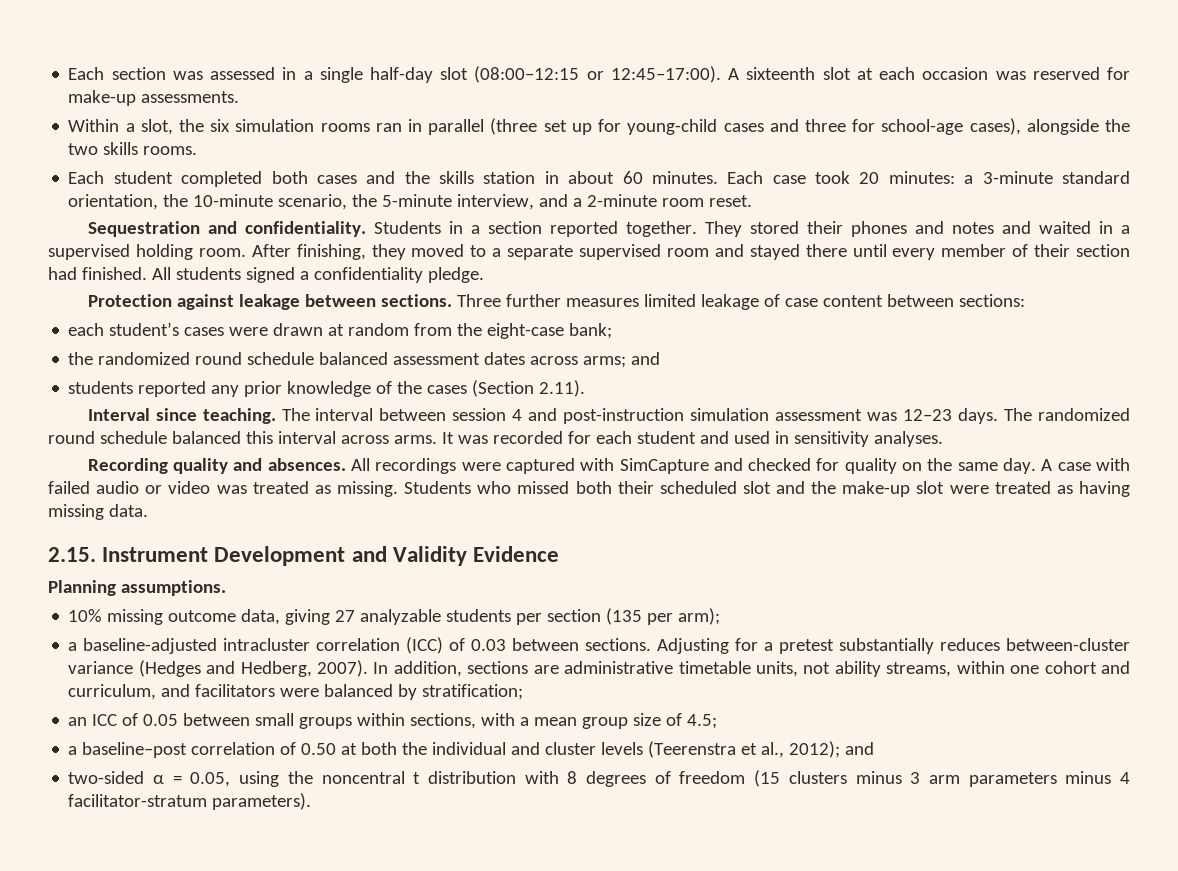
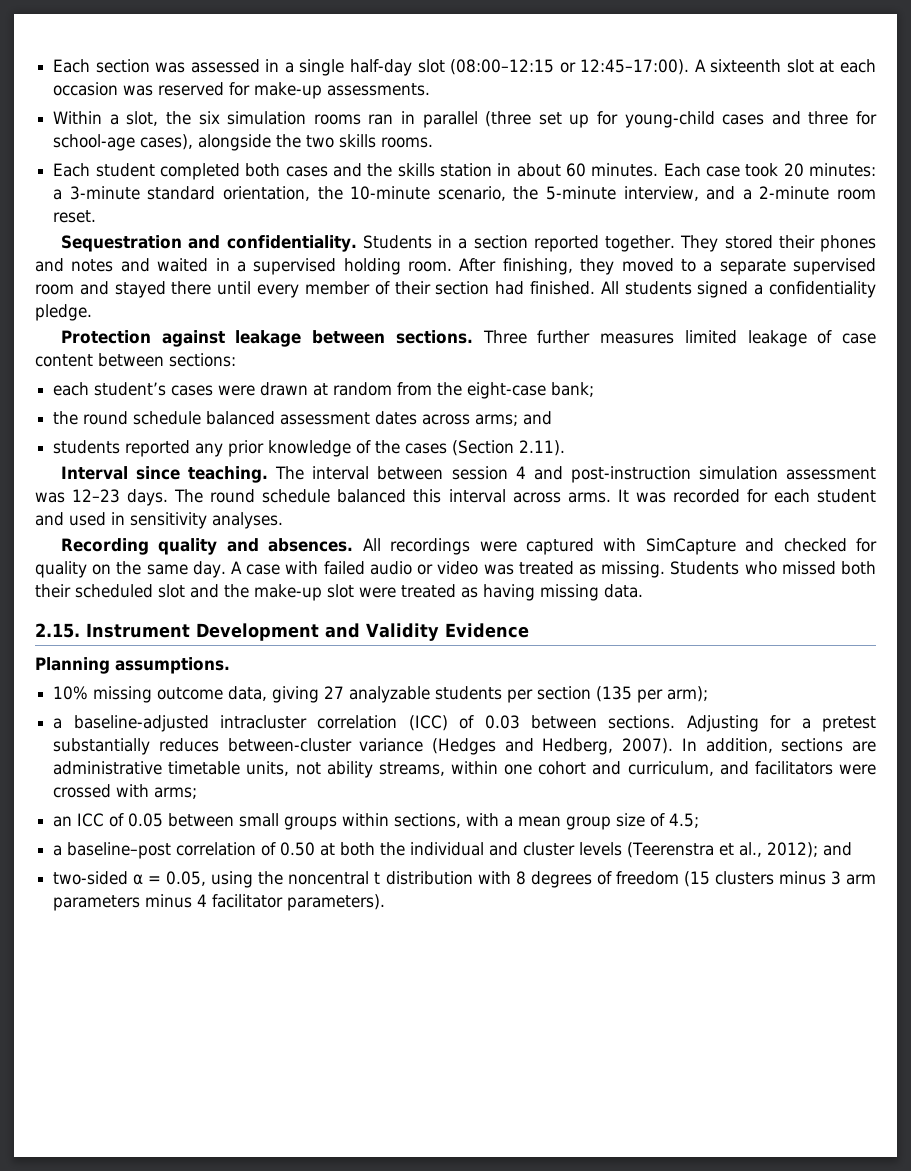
[98,352,191,365] randomized -> (79, 418) none
[1038,408,1130,421] randomized -> (204, 496) none
[324,684,524,700] balanced by stratification; -> [53,784,198,799] crossed with arms;
[68,794,208,807] facilitator-stratum -> [212,894,284,908] facilitator

